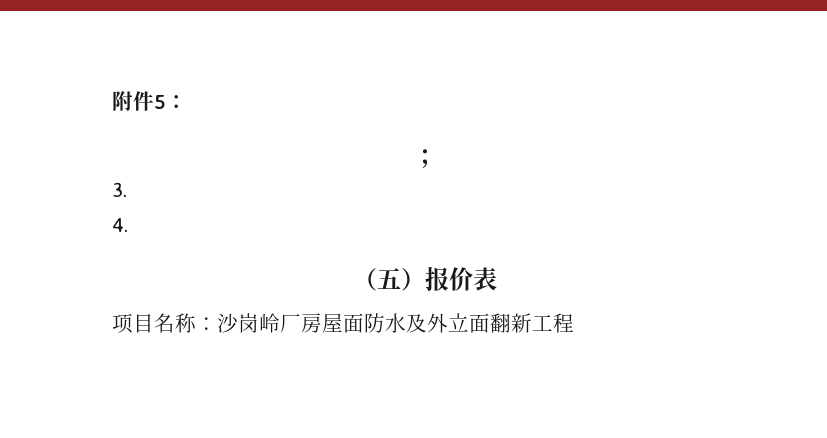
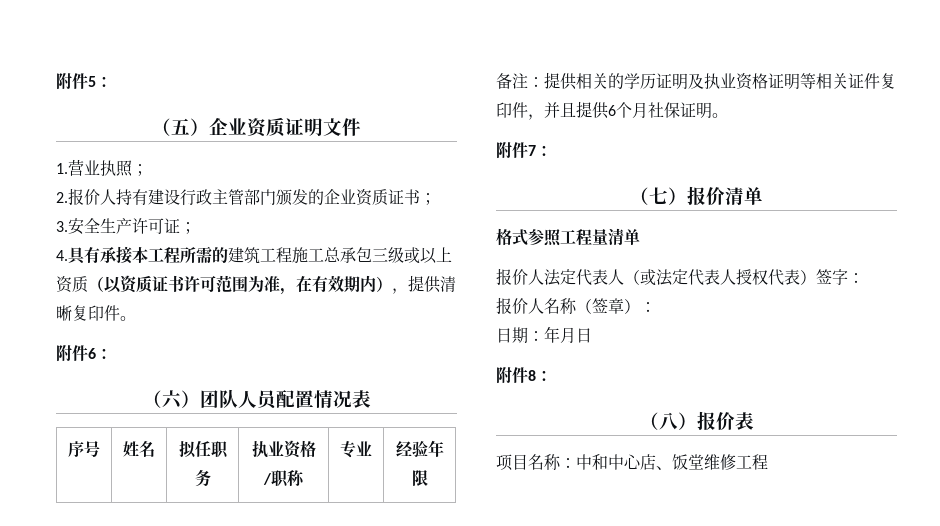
[412,149,437,168] [112,182,127,197] [112,218,128,232] [352,268,401,291] ； // 3. // 4. // （五 -> [152,117,361,137] [56,159,148,177] [56,188,436,206] [56,218,196,235] [56,246,452,265] [56,275,456,295] [56,305,136,321] [56,344,112,362] [142,389,371,410] [68,441,100,457] [123,440,155,457] [178,440,229,459] [194,469,211,487] [251,440,316,458] [263,470,305,488] [340,440,372,458] [395,440,444,457] [411,470,428,486] [496,72,896,90] [496,101,728,120] [496,141,552,159] [630,186,763,206] [496,228,640,247] [496,268,864,286] [496,297,656,314] [496,326,592,343] [496,366,552,384] [639,412,678,430] （五）企业资质证明文件 // 1.营业执照； // 2.报价人持有建设行政主管部门颁发的企业资质证书； // 3.安全生产许可证； // 4.具有承接本工程所需的建筑工程施工总承包三级或以上资质（以资质证书许可范围为准，在有效期内），提供清晰复印件。 // 附件6： // （六）团队人员配置情况表 // 序号 | 姓名 | 拟任职务 | 执业资格/职称 | 专业 | 经验年限 // 备注：提供相关的学历证明及执业资格证明等相关证件复印件，并且提供6个月社保证明。 // 附件7： // （七）报价清单 // 格式参照工程量清单 // 报价人法定代表人（或法定代表人授权代表）签字： // 报价人名称（签章）： // 日期：年月日 // 附件8： // （八
[217,313,532,333] 沙岗岭厂房屋面防水及外立面翻新 -> [576,454,736,470] 中和中心店、饭堂维修

